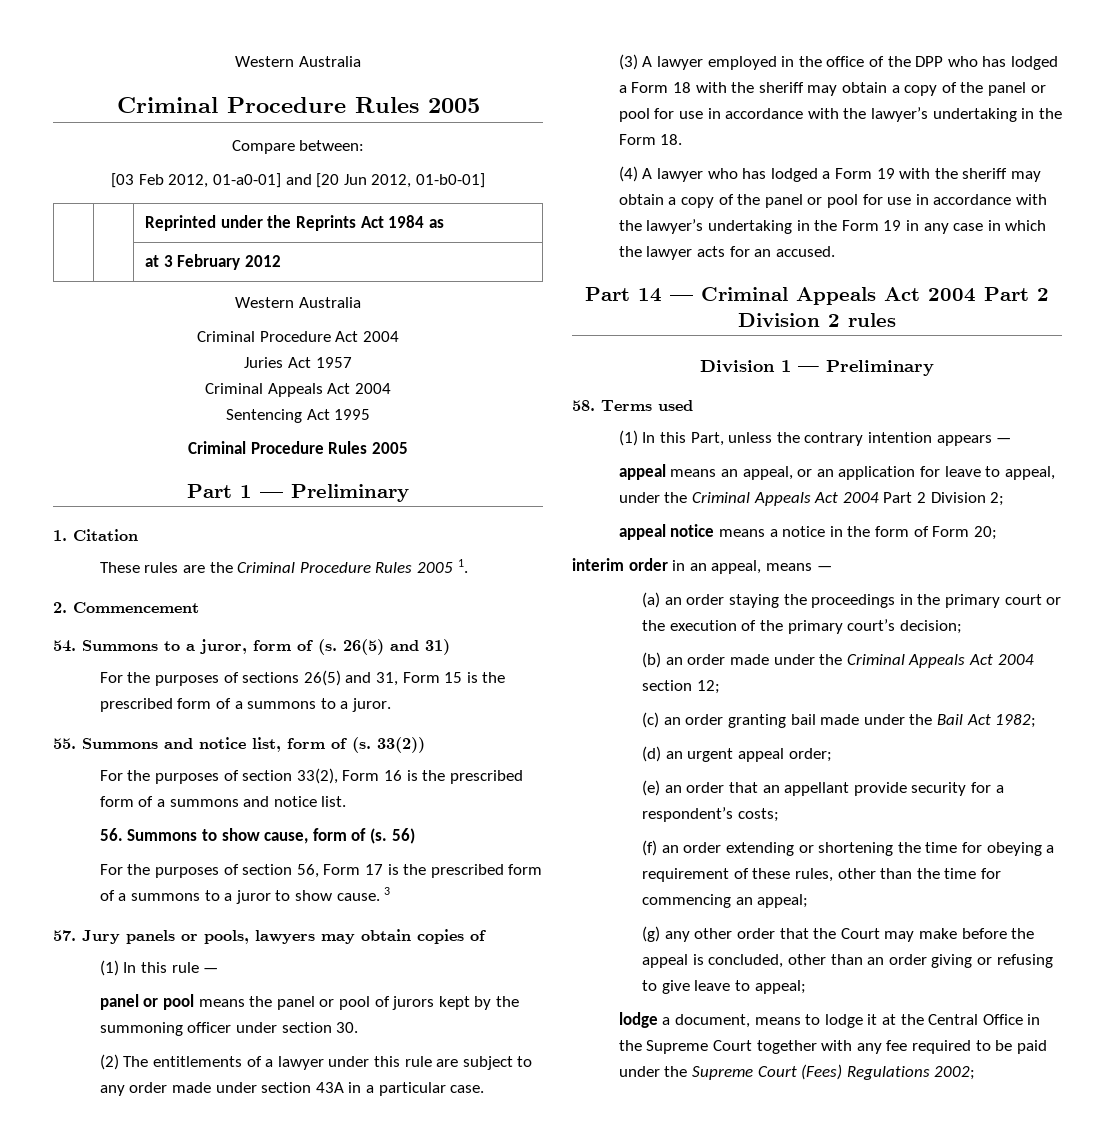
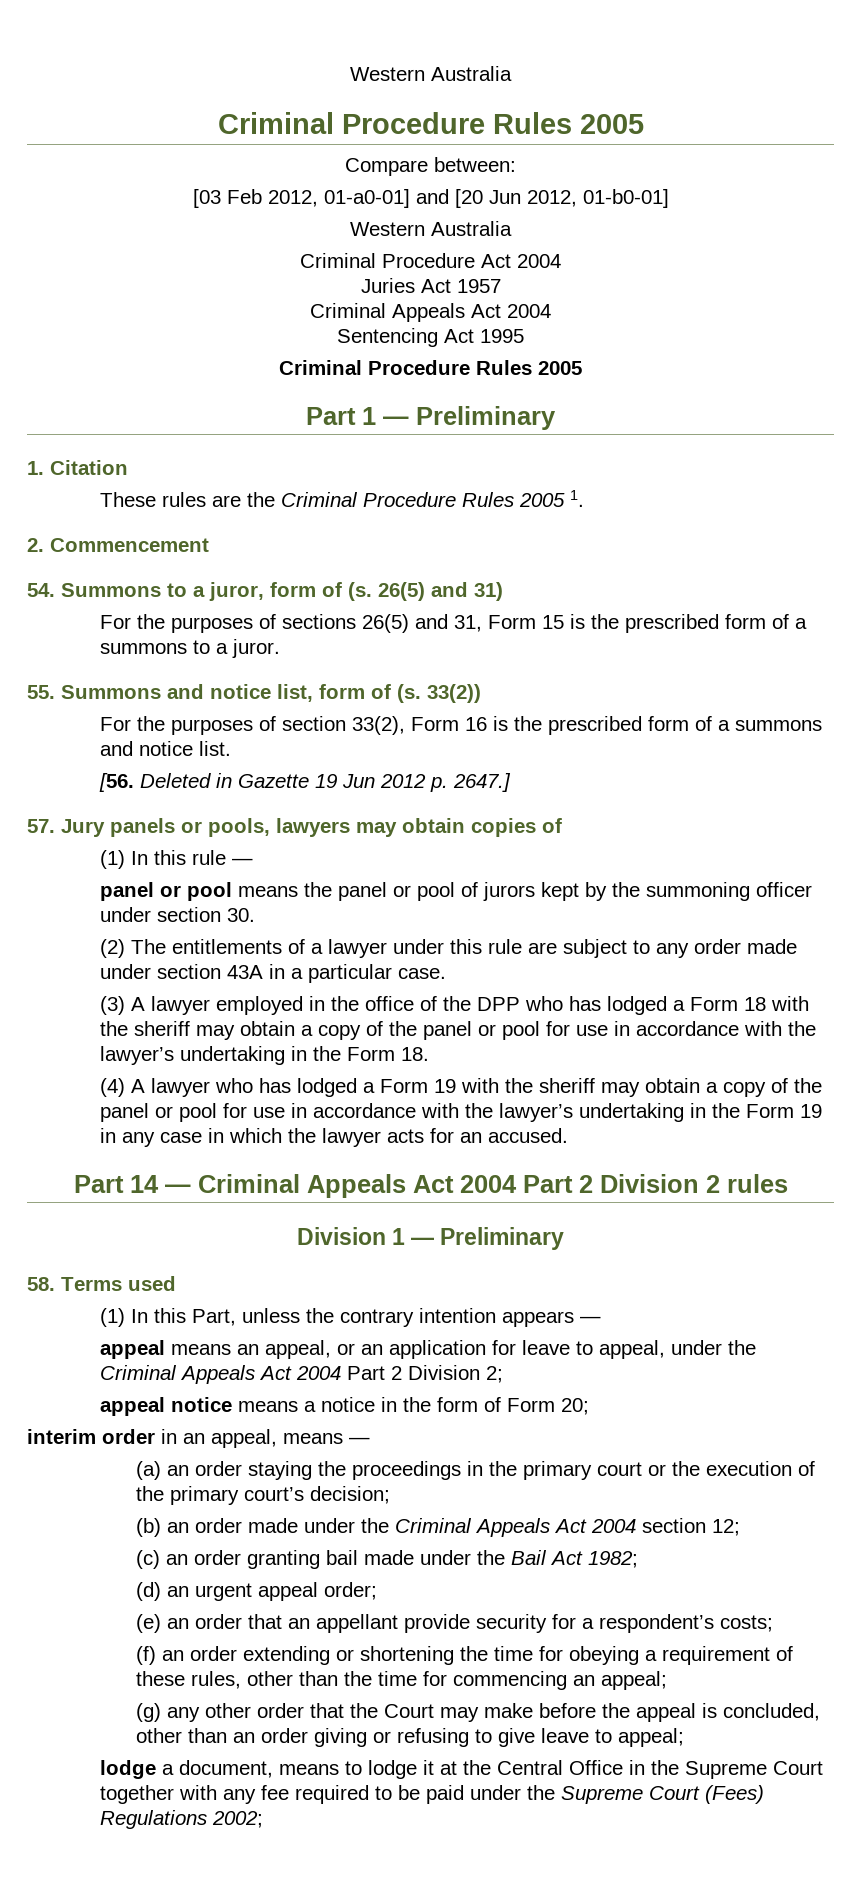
[145,215,444,231] [145,254,281,270] // | | Reprinted under the Reprints Act 1984 as // | | at 3 February 2012 -> (669, 198) none
[99,828,415,844] [99,864,543,878] [99,887,391,904] 56. Summons to show cause, form of (s. 56) // For the purposes of section 56, Form 17 is the prescribed form of a summons to a juror to show cause. 3 -> [98,773,511,792] [56. Deleted in Gazette 19 Jun 2012 p. 2647.]

